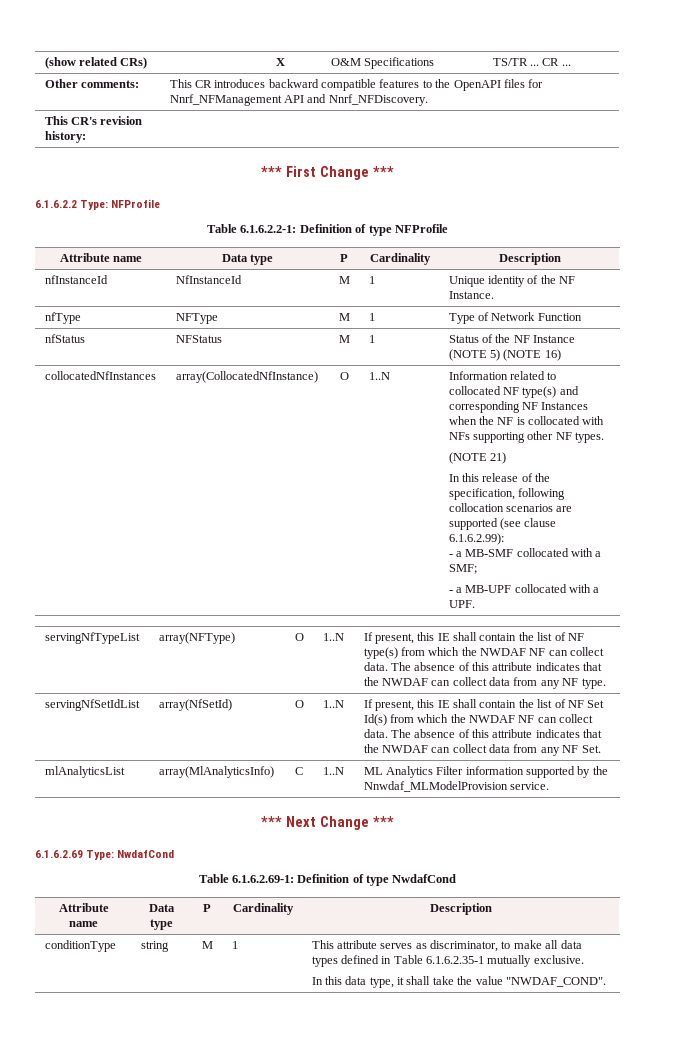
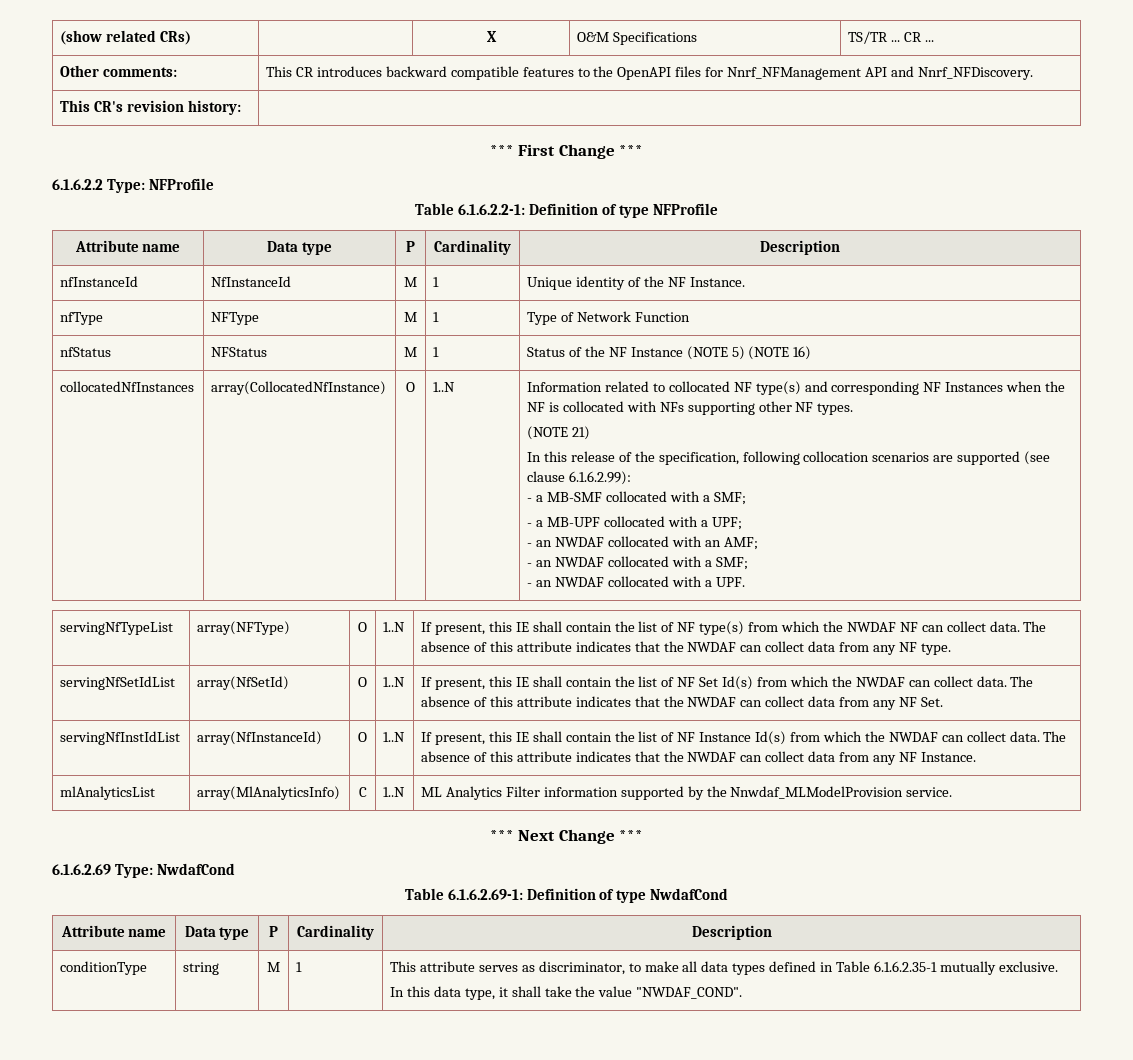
(600, 590) none -> [711,517,742,530] [527,536,758,550] [527,556,748,570] [527,576,712,587] UPF; // - an NWDAF collocated with an AMF; // - an NWDAF collocated with a SMF; // - an NWDAF collocated with a
[518,715,535,723] NF -> (905, 682) none
(601, 749) none -> [60,731,181,745] [197,731,323,745] [358,732,367,742] [383,732,406,742] [421,731,1067,745] [421,751,976,765] // servingNfInstIdList | array(NfInstanceId) | O | 1..N | If present, this IE shall contain the list of NF Instance Id(s) from which the NWDAF can collect data. The absence of this attribute indicates that the NWDAF can collect data from any NF Instance.

